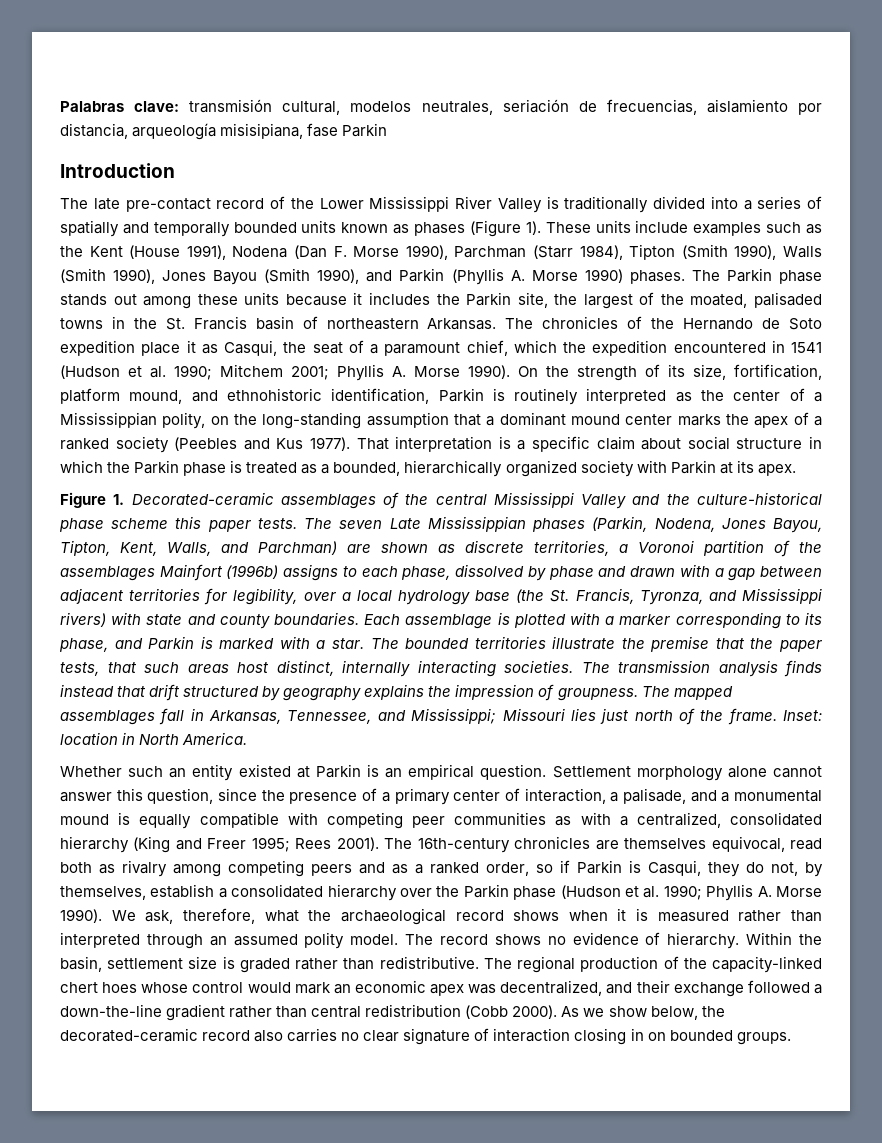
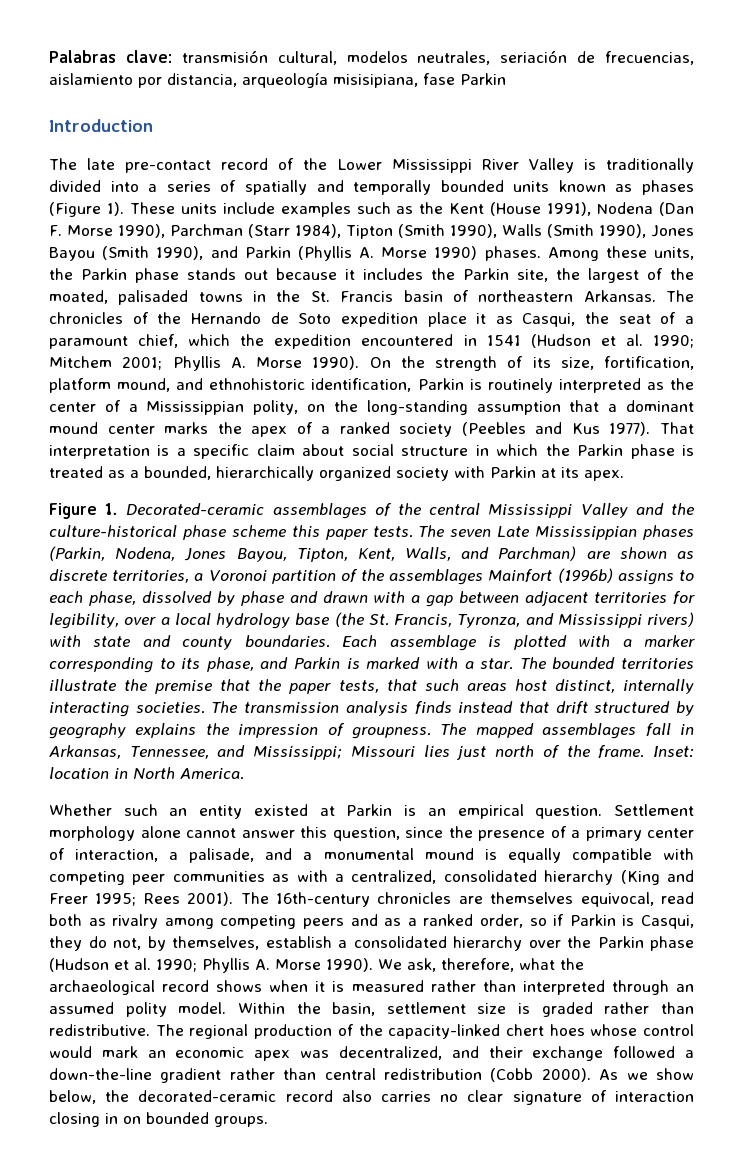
[691,270,720,281] The -> [547,246,694,261] [49,268,73,280] Among these units, the
[143,292,280,309] among these units -> (268, 275) none
[405,932,740,949] The record shows no evidence of hierarchy. -> (227, 1008) none

